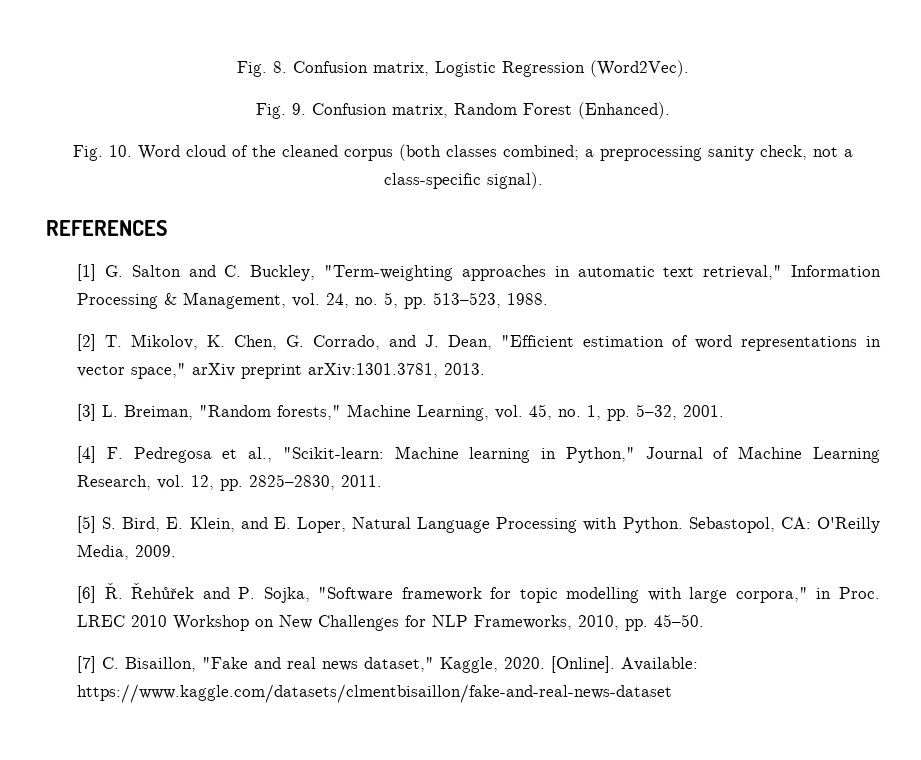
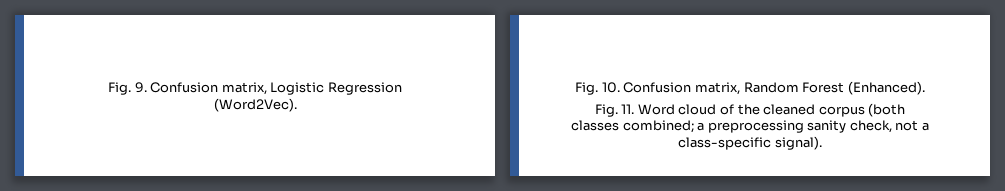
[237,61,287,77] Fig. 8. -> [108,82,147,95] Fig. 9.
[292,103,306,115] 9. -> [601,82,620,93] 10.
[109,145,132,157] 10. -> [621,104,635,114] 11.
[46,220,167,236] [77,264,881,281] [77,292,549,309] [77,334,881,351] [77,363,486,379] [77,404,725,421] [77,446,881,463] [77,474,383,491] [77,516,880,533] [77,544,177,560] [77,582,880,603] [77,614,705,631] [77,656,699,673] [77,684,673,703] // REFERENCES // [1] G. Salton and C. Buckley, "Term-weighting approaches in automatic text retrieval," Information Processing & Management, vol. 24, no. 5, pp. 513–523, 1988. // [2] T. Mikolov, K. Chen, G. Corrado, and J. Dean, "Efficient estimation of word representations in vector space," arXiv preprint arXiv:1301.3781, 2013. // [3] L. Breiman, "Random forests," Machine Learning, vol. 45, no. 1, pp. 5–32, 2001. // [4] F. Pedregosa et al., "Scikit-learn: Machine learning in Python," Journal of Machine Learning Research, vol. 12, pp. 2825–2830, 2011. // [5] S. Bird, E. Klein, and E. Loper, Natural Language Processing with Python. Sebastopol, CA: O'Reilly Media, 2009. // [6] Ř. Řehůřek and P. Sojka, "Software framework for topic modelling with large corpora," in Proc. LREC 2010 Workshop on New Challenges for NLP Frameworks, 2010, pp. 45–50. // [7] C. Bisaillon, "Fake and real news dataset," Kaggle, 2020. [Online]. Available: https://www.kaggle.com/datasets/clmentbisaillon/fake-and-real-news-dataset -> (822, 143) none

